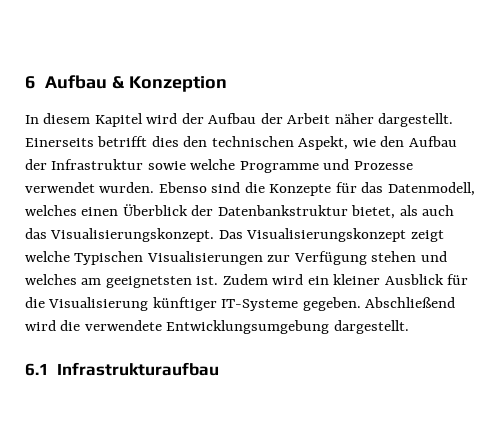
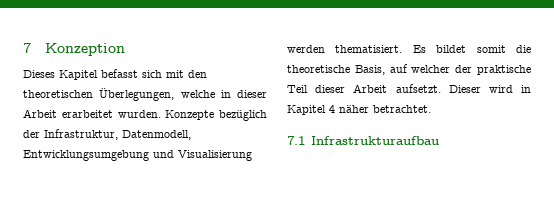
[25,75,227,92] [25,113,454,127] [25,136,457,150] [25,159,413,173] [25,182,475,196] [25,204,455,219] [25,228,444,242] [25,251,447,265] [25,274,469,288] [25,297,456,311] [25,320,409,334] [25,363,49,376] 6 Aufbau & Konzeption // In diesem Kapitel wird der Aufbau der Arbeit näher dargestellt. Einerseits betrifft dies den technischen Aspekt, wie den Aufbau der Infrastruktur sowie welche Programme und Prozesse verwendet wurden. Ebenso sind die Konzepte für das Datenmodell, welches einen Überblick der Datenbankstruktur bietet, als auch das Visualisierungskonzept. Das Visualisierungskonzept zeigt welche Typischen Visualisierungen zur Verfügung stehen und welches am geeignetsten ist. Zudem wird ein kleiner Ausblick für die Visualisierung künftiger IT-Systeme gegeben. Abschließend wird die verwendete Entwicklungsumgebung dargestellt. // 6.1 -> [23,43,125,56] [23,69,207,80] [23,88,267,101] [23,109,267,121] [23,129,191,140] [23,150,252,161] [287,45,531,53] [287,64,531,75] [287,84,531,93] [287,105,431,115] [287,136,305,145] 7 Konzeption // Dieses Kapitel befasst sich mit den theoretischen Überlegungen, welche in dieser Arbeit erarbeitet wurden. Konzepte bezüglich der Infrastruktur, Datenmodell, Entwicklungsumgebung und Visualisierung werden thematisiert. Es bildet somit die theoretische Basis, auf welcher der praktische Teil dieser Arbeit aufsetzt. Dieser wird in Kapitel 4 näher betrachtet. // 7.1

